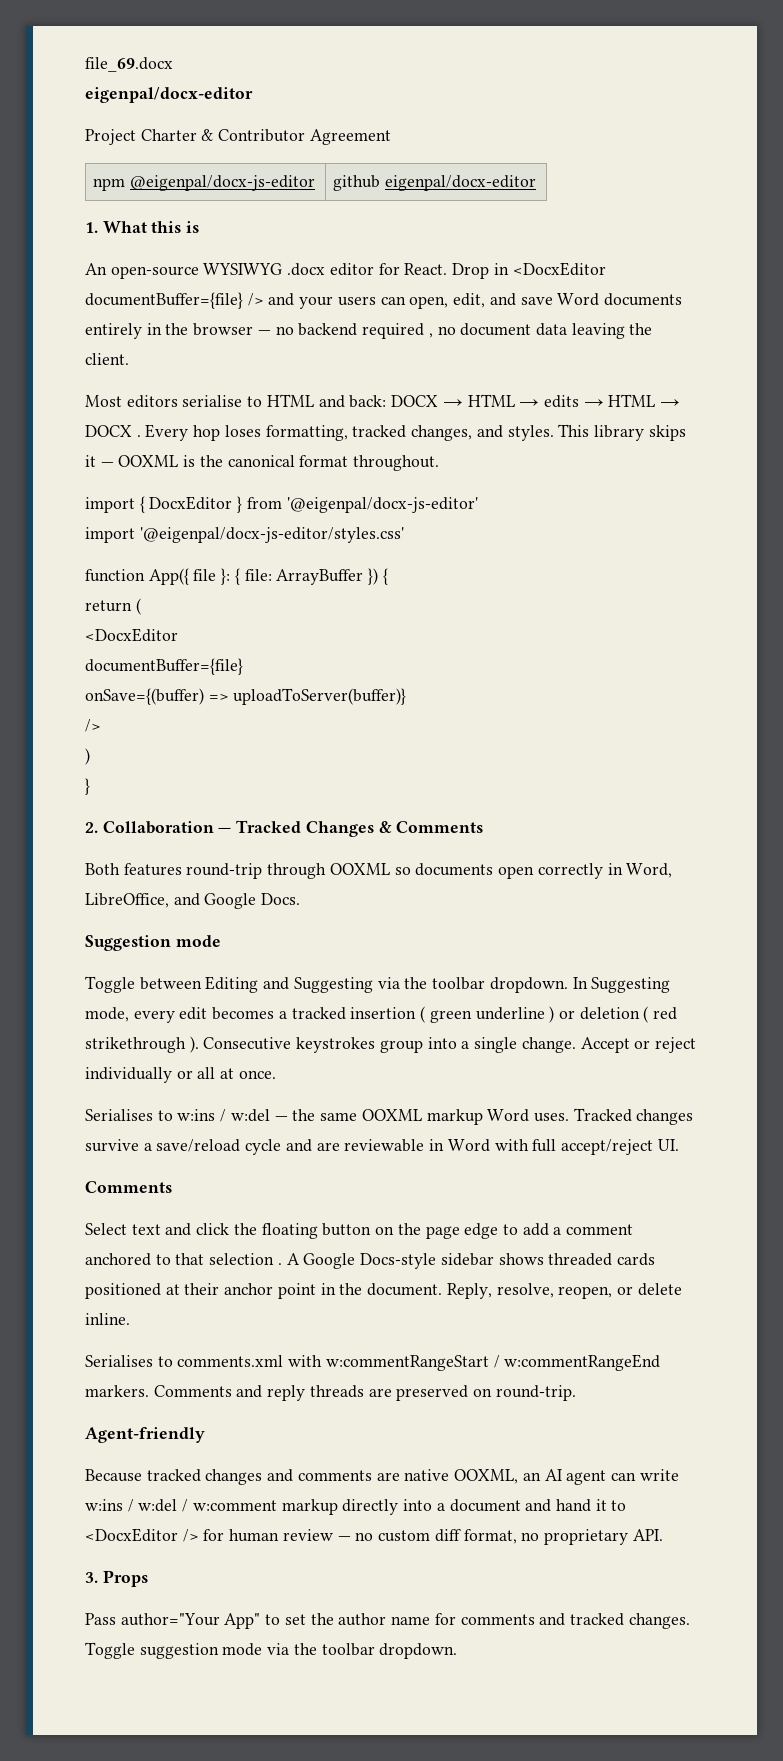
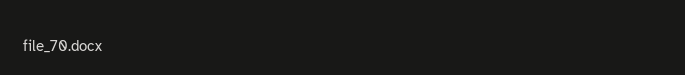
[85,57,173,72] [85,87,253,103] [85,129,391,145] [93,175,315,191] [333,175,536,191] [85,221,200,233] [85,262,606,279] [85,292,682,309] [85,323,653,339] [85,353,129,365] [85,394,681,408] [85,424,686,441] [85,455,440,471] [85,496,478,513] [85,527,404,543] [85,568,388,585] [85,598,141,615] [85,628,178,642] [85,658,243,675] [85,688,407,705] [85,719,101,732] [85,748,90,765] [85,778,90,795] [85,820,484,837] [85,863,673,879] [85,893,301,909] [85,935,221,951] [85,976,671,993] [85,1006,678,1023] [85,1036,696,1053] [85,1067,276,1083] [85,1108,694,1125] [85,1139,679,1155] [85,1181,172,1193] [85,1223,634,1239] [85,1253,655,1269] [85,1283,682,1299] [85,1313,130,1325] [85,1354,661,1371] [85,1385,576,1401] [85,1427,205,1443] [85,1469,679,1485] [85,1499,627,1515] [85,1528,663,1545] [85,1570,148,1587] [85,1613,690,1629] [85,1642,458,1659] file_69.docx // eigenpal/docx-editor // Project Charter & Contributor Agreement // npm @eigenpal/docx-js-editor | github eigenpal/docx-editor // 1. What this is // An open-source WYSIWYG .docx editor for React. Drop in <DocxEditor documentBuffer={file} /> and your users can open, edit, and save Word documents entirely in the browser — no backend required , no document data leaving the client. // Most editors serialise to HTML and back: DOCX → HTML → edits → HTML → DOCX . Every hop loses formatting, tracked changes, and styles. This library skips it — OOXML is the canonical format throughout. // import { DocxEditor } from '@eigenpal/docx-js-editor' // import '@eigenpal/docx-js-editor/styles.css' // function App({ file }: { file: ArrayBuffer }) { // return ( // <DocxEditor // documentBuffer={file} // onSave={(buffer) => uploadToServer(buffer)} // /> // ) // } // 2. Collaboration — Tracked Changes & Comments // Both features round-trip through OOXML so documents open correctly in Word, LibreOffice, and Google Docs. // Suggestion mode // Toggle between Editing and Suggesting via the toolbar dropdown. In Suggesting mode, every edit becomes a tracked insertion ( green underline ) or deletion ( red strikethrough ). Consecutive keystrokes group into a single change. Accept or reject individually or all at once. // Serialises to w:ins / w:del — the same OOXML markup Word uses. Tracked changes survive a save/reload cycle and are reviewable in Word with full accept/reject UI. // Comments // Select text and click the floating button on the page edge to add a comment anchored to that selection . A Google Docs-style sidebar shows threaded cards positioned at their anchor point in the document. Reply, resolve, reopen, or delete inline. // Serialises to comments.xml with w:commentRangeStart / w:commentRangeEnd markers. Comments and reply threads are preserved on round-trip. // Agent-friendly // Because tracked changes and comments are native OOXML, an AI agent can write w:ins / w:del / w:comment markup directly into a document and hand it to <DocxEditor /> for human review — no custom diff format, no proprietary API. // 3. Props // Pass author="Your App" to set the author name for comments and tracked changes. Toggle suggestion mode via the toolbar dropdown. -> [23,39,102,53] file_70.docx

